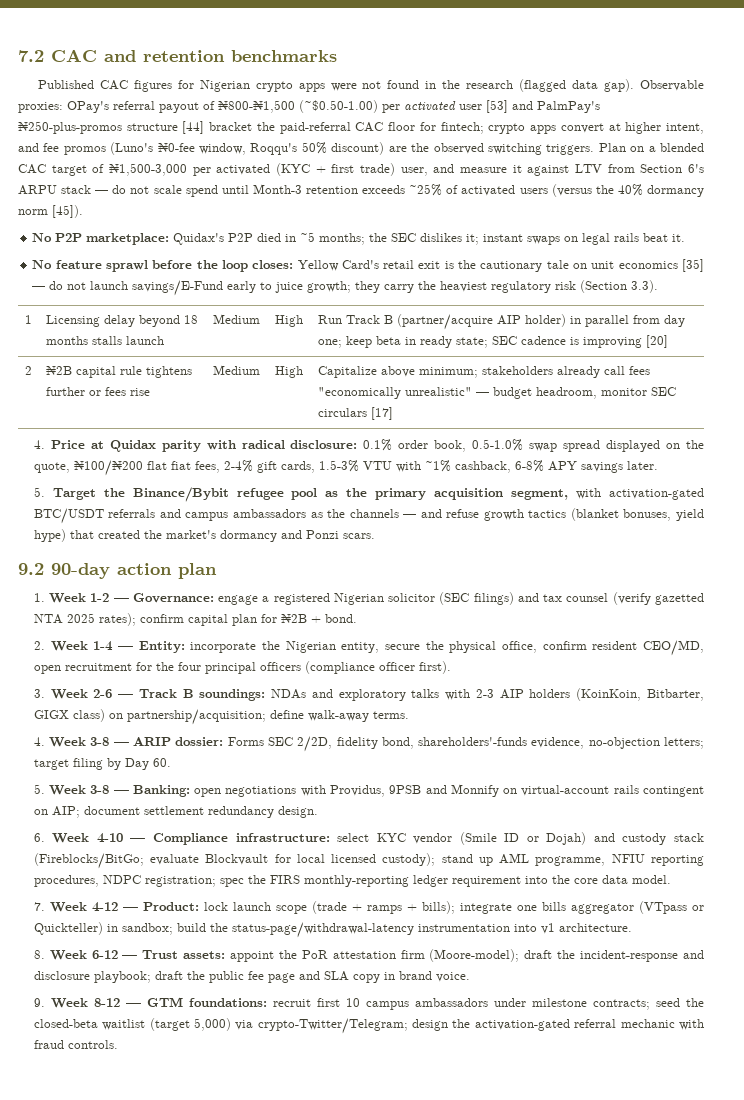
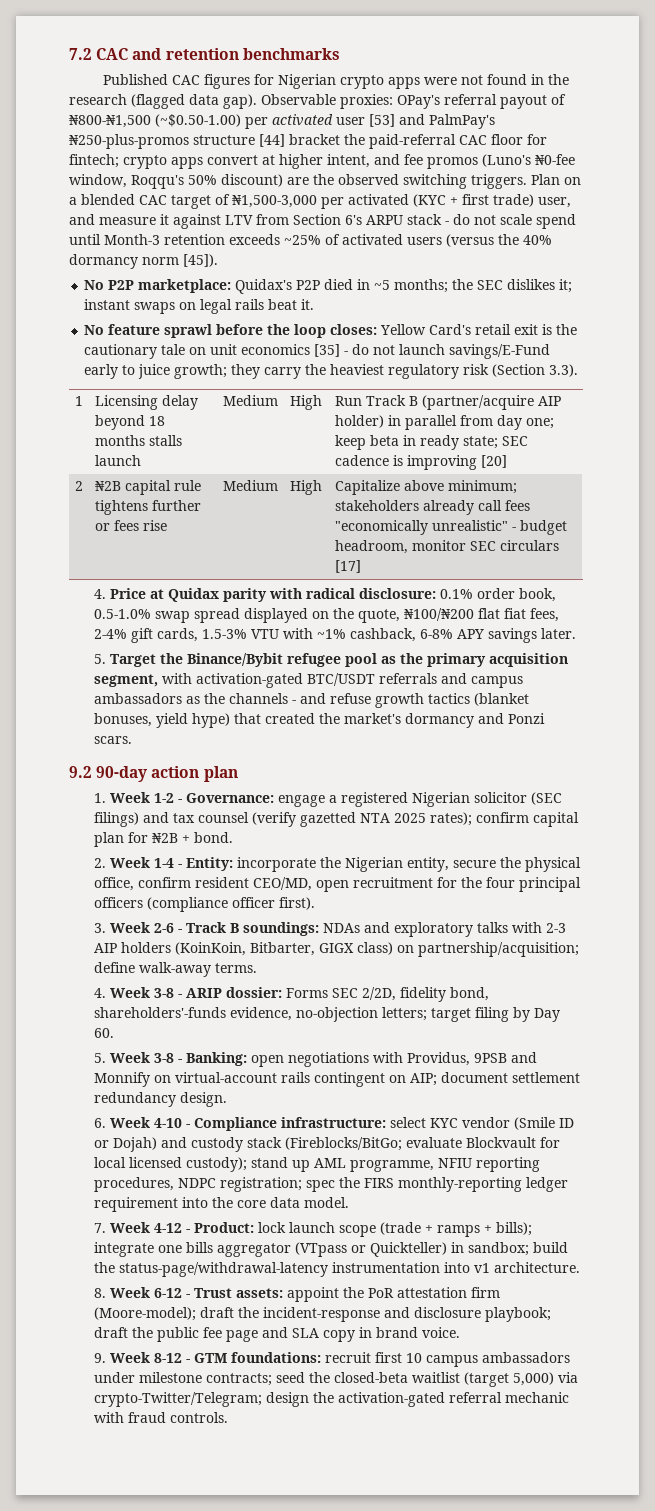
[95,190,109,194] — -> [445,221,449,225] -
[32,286,46,290] — -> [344,351,349,355] -
[475,392,489,396] — -> [511,527,516,531] -
[403,514,417,518] — -> [292,700,297,704] -
[113,598,129,602] — -> [178,799,183,803] -
[117,646,133,650] — -> [178,864,183,868] -
[118,694,134,698] — -> [178,929,183,933] -
[113,742,129,746] — -> [178,994,183,998] -
[113,790,129,794] — -> [178,1059,183,1063] -
[130,838,146,842] — -> [186,1124,191,1128] -
[122,907,138,911] — -> [186,1229,191,1233] -
[122,955,138,959] — -> [186,1294,191,1298] -
[125,1003,141,1007] — -> [186,1359,191,1363] -

